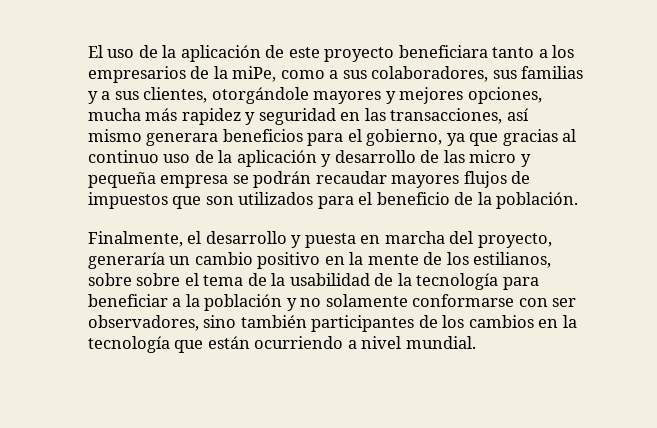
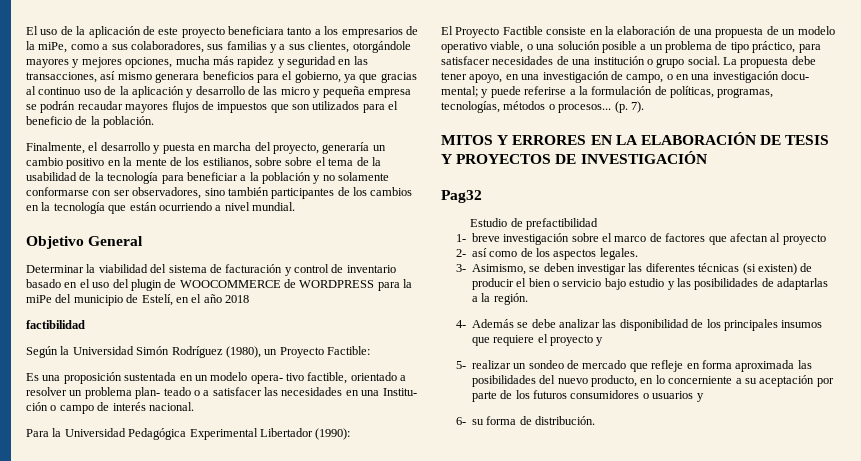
(476, 342) none -> [26,236,144,249] [26,264,396,276] [26,279,413,291] [26,294,249,306] [26,320,85,329] [26,346,370,358] [26,372,407,384] [26,387,417,399] [26,402,194,414] [26,428,351,440] [441,26,835,38] [441,41,821,53] [441,56,816,68] [441,71,810,83] [441,86,774,98] [441,101,644,113] [441,132,830,145] [441,151,707,164] [441,190,482,203] [470,218,598,230] [455,233,826,245] [455,248,638,260] [455,263,813,275] [471,278,828,290] [471,293,528,305] [455,319,823,331] [471,334,604,346] [455,360,812,372] [471,375,834,387] [471,390,704,402] [455,416,595,425] // Objetivo General // Determinar la viabilidad del sistema de facturación y control de inventario basado en el uso del plugin de WOOCOMMERCE de WORDPRESS para la miPe del municipio de Estelí, en el año 2018 // factibilidad // Según la Universidad Simón Rodríguez (1980), un Proyecto Factible: // Es una proposición sustentada en un modelo opera- tivo factible, orientado a resolver un problema plan- teado o a satisfacer las necesidades en una Institu- ción o campo de interés nacional. // Para la Universidad Pedagógica Experimental Libertador (1990): // El Proyecto Factible consiste en la elaboración de una propuesta de un modelo operativo viable, o una solución posible a un problema de tipo práctico, para satisfacer necesidades de una institución o grupo social. La propuesta debe tener apoyo, en una investigación de campo, o en una investigación docu- mental; y puede referirse a la formulación de políticas, programas, tecnologías, métodos o procesos... (p. 7). // MITOS Y ERRORES EN LA ELABORACIÓN DE TESIS Y PROYECTOS DE INVESTIGACIÓN // Pag32 // Estudio de prefactibilidad // 1- breve investigación sobre el marco de factores que afectan al proyecto // 2- así como de los aspectos legales. // 3- Asimismo, se deben investigar las diferentes técnicas (si existen) de producir el bien o servicio bajo estudio y las posibilidades de adaptarlas a la región. // 4- Además se debe analizar las disponibilidad de los principales insumos que requiere el proyecto y // 5- realizar un sondeo de mercado que refleje en forma aproximada las posibilidades del nuevo producto, en lo concerniente a su aceptación por parte de los futuros consumidores o usuarios y // 6- su forma de distribución.

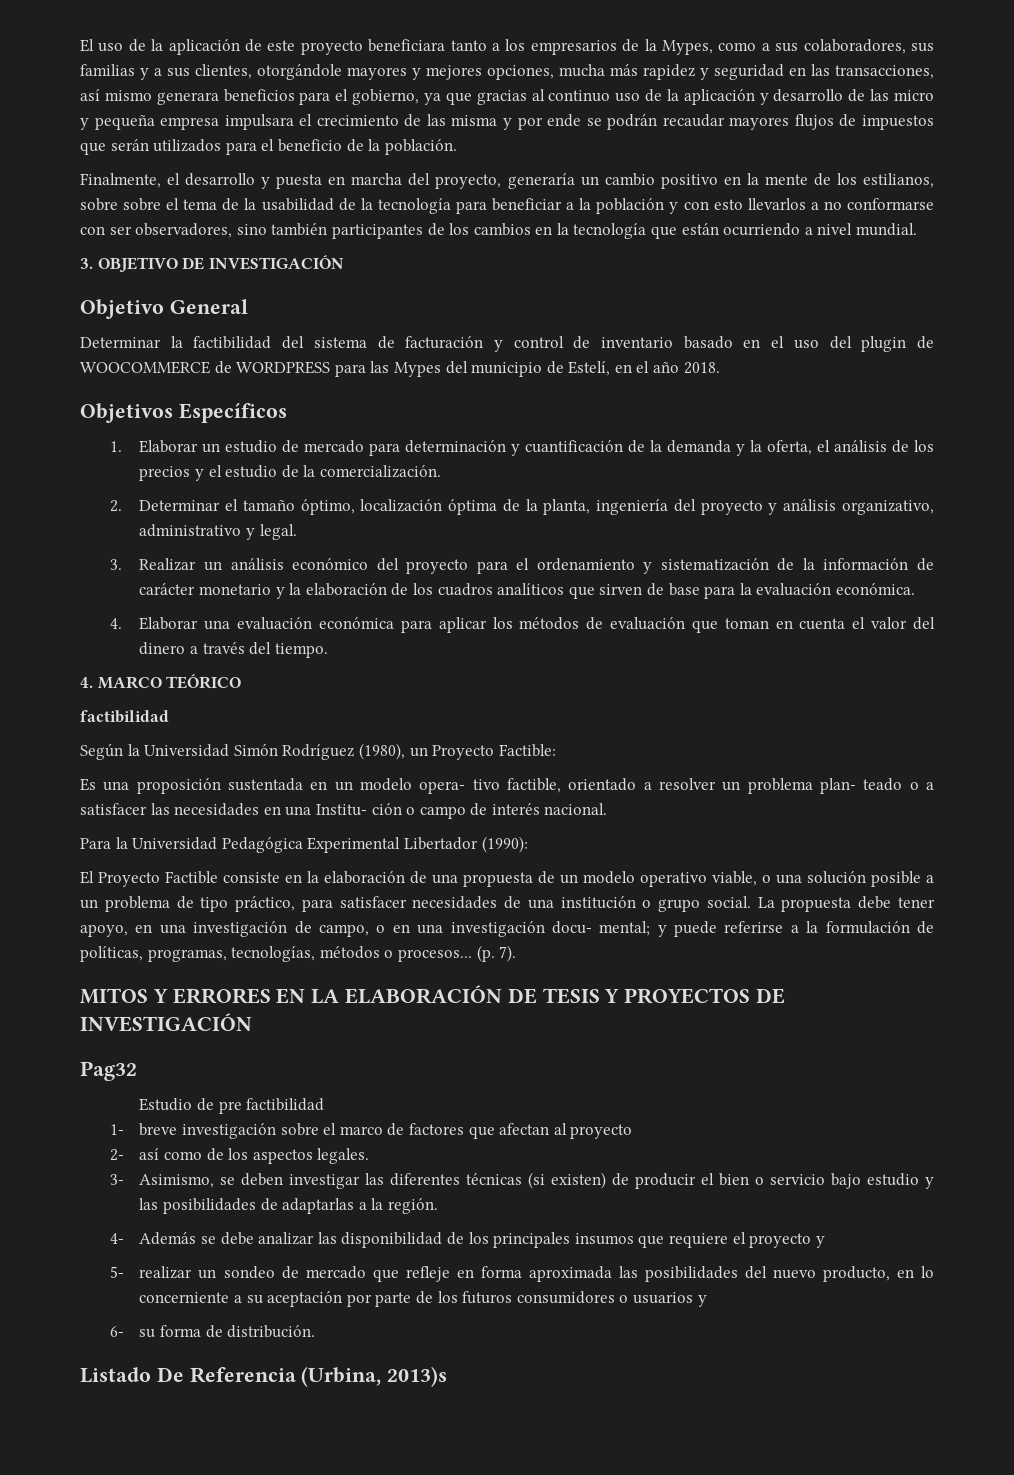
[38,42,68,53] miPe, -> [661,40,713,55] Mypes,
(411, 93) none -> [224,114,582,130] impulsara el crecimiento de las misma y por ende
[292,104,310,110] son -> [110,139,149,151] serán
[322,172,390,181] no solamente -> [683,198,842,210] con esto llevarlos a no
(295, 206) none -> [80,255,344,273] // 3. OBJETIVO DE INVESTIGACIÓN
[98,264,148,273] viabilidad -> [193,336,272,349] factibilidad
[403,279,413,288] [26,295,52,303] la miPe -> [370,361,441,377] las Mypes
[225,295,249,303] 2018 -> [683,362,720,374] [80,403,287,423] [109,440,934,456] [139,465,441,481] [109,499,935,515] [139,524,297,540] [109,558,934,574] [139,583,915,599] [109,617,935,633] [139,642,328,658] [80,674,242,689] 2018. // Objetivos Específicos // 1. Elaborar un estudio de mercado para determinación y cuantificación de la demanda y la oferta, el análisis de los precios y el estudio de la comercialización. // 2. Determinar el tamaño óptimo, localización óptima de la planta, ingeniería del proyecto y análisis organizativo, administrativo y legal. // 3. Realizar un análisis económico del proyecto para el ordenamiento y sistematización de la información de carácter monetario y la elaboración de los cuadros analíticos que sirven de base para la evaluación económica. // 4. Elaborar una evaluación económica para aplicar los métodos de evaluación que toman en cuenta el valor del dinero a través del tiempo. // 4. MARCO TEÓRICO
[525,218,598,230] prefactibilidad -> [218,1098,325,1114] pre factibilidad
(595, 420) none -> [80,1366,448,1387] // Listado De Referencia (Urbina, 2013)s

